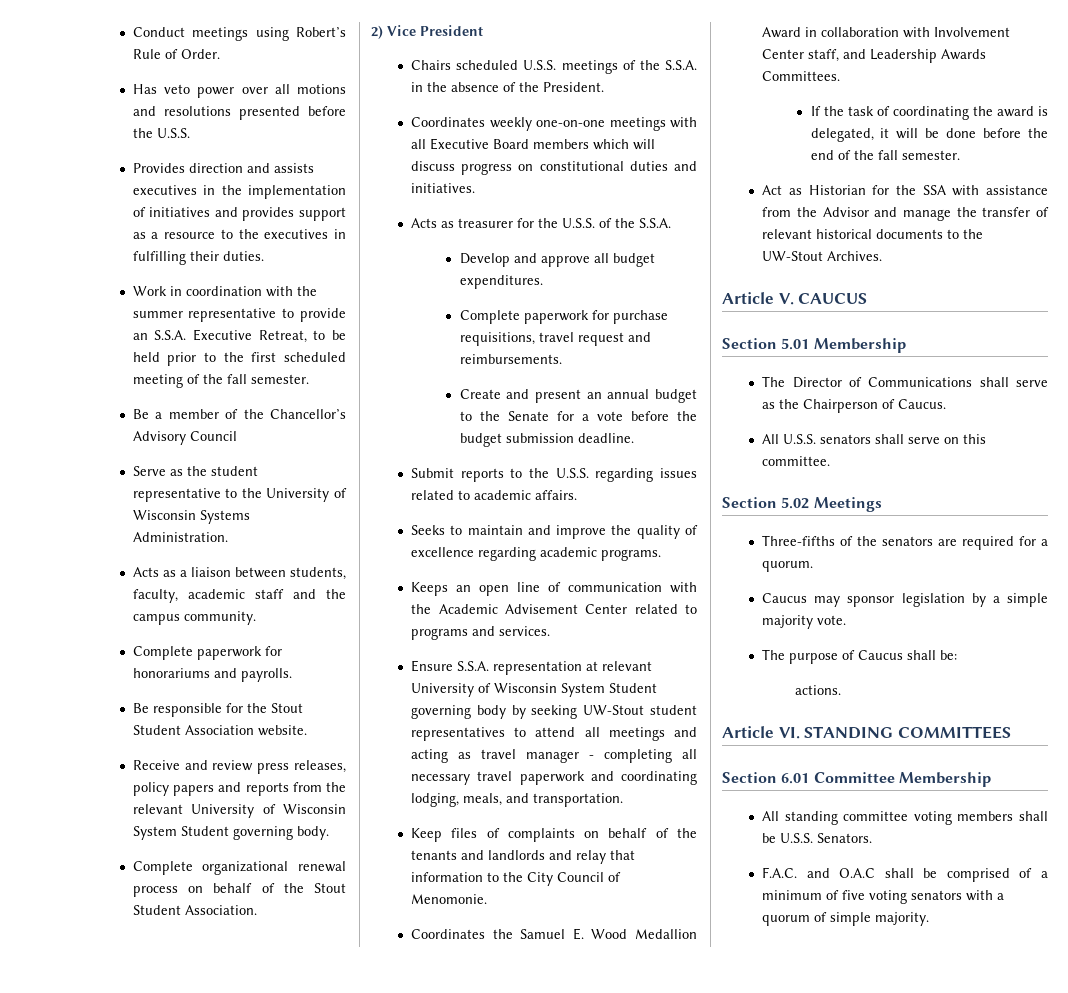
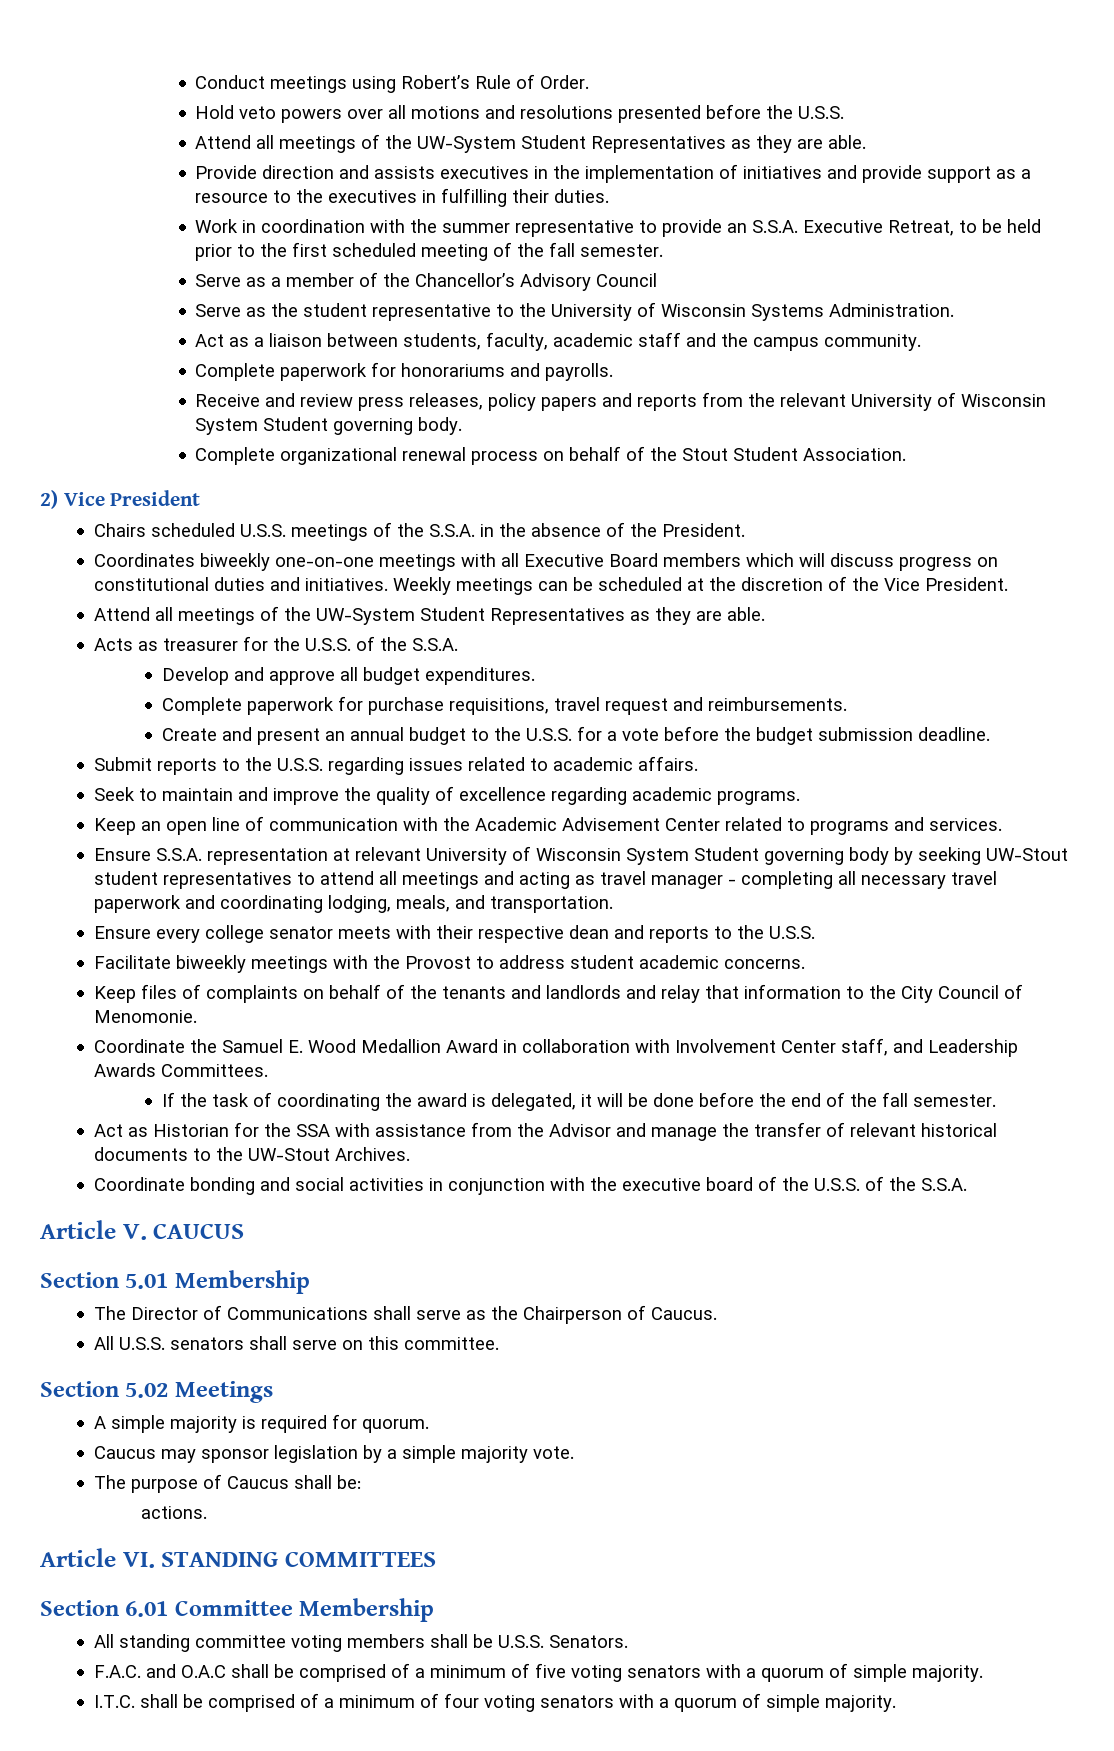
[132,84,235,98] Has veto power -> [195,105,343,123] Hold veto powers
[132,163,185,173] Provides -> [195,134,867,153] [195,165,258,179] Attend all meetings of the UW-System Student Representatives as they are able. // Provide
[242,207,295,221] provides -> [862,165,923,183] provide
[132,409,149,419] Be -> [195,274,267,287] Serve as
[132,567,159,577] Acts -> [195,334,225,347] Act
[132,703,303,717] [132,725,307,736] // Be responsible for the Stout Student Association website. -> (614, 372) none
[489,117,532,131] weekly -> [200,553,271,571] biweekly
(476, 188) none -> [393,576,1009,595] [94,606,766,625] Weekly meetings can be scheduled at the discretion of the Vice President. // Attend all meetings of the UW-System Student Representatives as they are able.
[507,411,549,421] Senate -> [525,728,572,741] U.S.S.
[411,525,446,535] Seeks -> [94,787,136,801] Seek
[411,582,449,596] Keeps -> [94,818,137,835] Keep
(624, 800) none -> [94,925,816,943] [94,955,806,973] // Ensure every college senator meets with their respective dean and reports to the U.S.S. // Facilitate biweekly meetings with the Provost to address student academic concerns.
[411,929,486,939] Coordinates -> [94,1039,186,1053] Coordinate
(883, 256) none -> [94,1176,968,1195] // Coordinate bonding and social activities in conjunction with the executive board of the U.S.S. of the S.S.A.
[762,535,958,546] Three-fifths of the senators are -> [94,1415,257,1433] A simple majority is
[1041,539,1048,546] a -> (358, 1421) none
(930, 919) none -> [94,1693,897,1712] // I.T.C. shall be comprised of a minimum of four voting senators with a quorum of simple majority.

